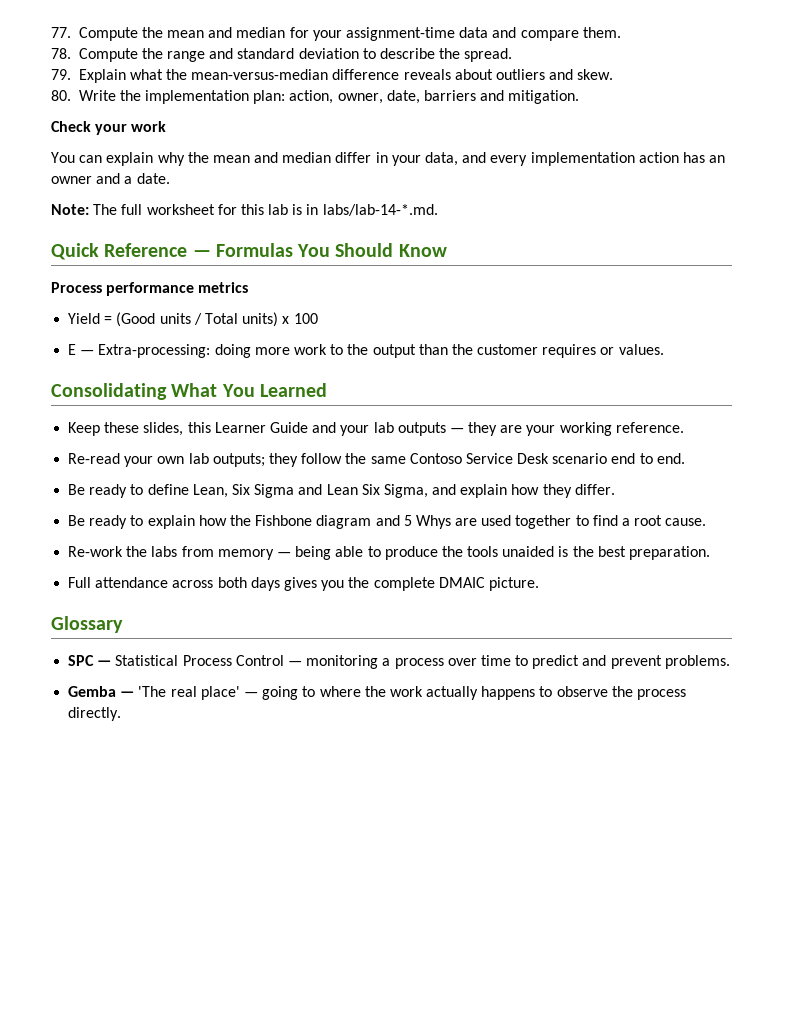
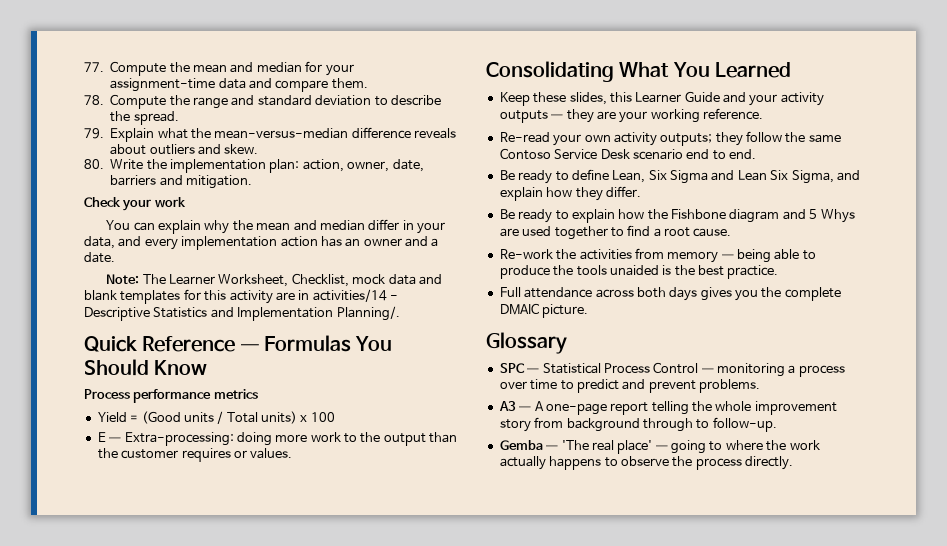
[121,204,438,216] full worksheet for this lab is in labs/lab-14-*.md. -> [169,273,442,287] [84,289,398,304] [84,306,400,321] Learner Worksheet, Checklist, mock data and blank templates for this activity are in activities/14 - Descriptive Statistics and Implementation Planning/.
[373,422,394,433] lab -> [780,92,824,106] activity
[188,453,209,464] lab -> [613,132,657,146] activity
[151,546,178,557] labs -> [579,249,632,260] activities
[629,546,711,560] preparation. -> [727,265,779,279] practice.
(730, 662) none -> [498,401,837,415] [499,417,777,432] // A3 — A one-page report telling the whole improvement story from background through to follow-up.

